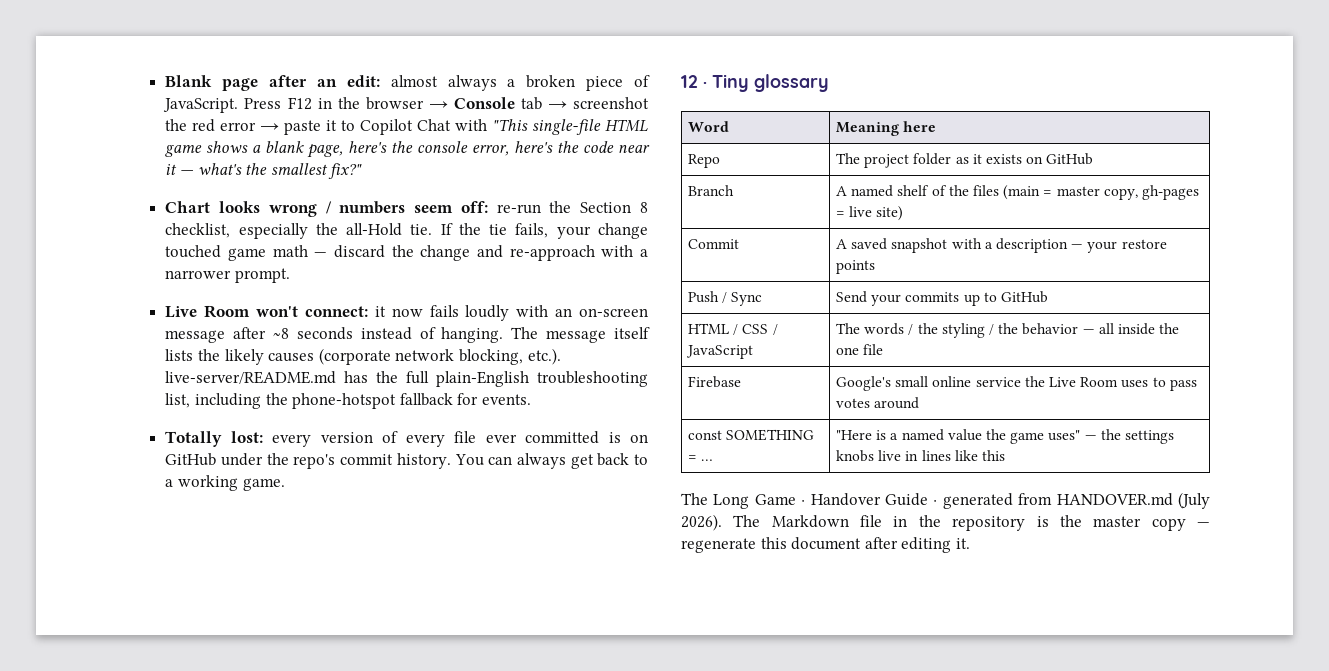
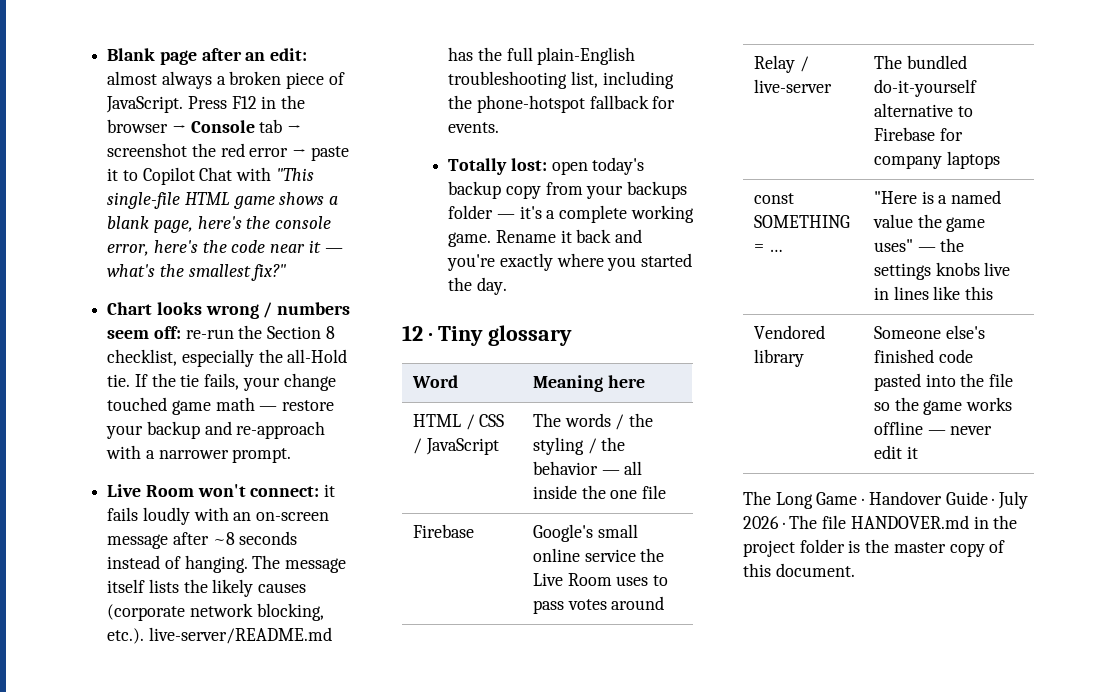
[334,245,471,261] discard the change -> [282,400,335,411] [106,421,201,439] restore your backup
[391,308,423,317] now -> (336, 490) none
[272,431,649,447] [165,453,648,469] [165,475,285,491] every version of every file ever committed is on GitHub under the repo's commit history. You can always get back to a working game. -> [551,157,645,175] [448,181,688,199] [448,205,694,223] [448,229,643,247] [447,253,693,271] [448,277,508,295] open today's backup copy from your backups folder — it's a complete working game. Rename it back and you're exactly where you started the day.
[688,154,721,168] [836,153,1094,168] [688,185,735,196] [836,185,1199,200] [836,206,904,221] [688,239,740,249] [836,238,1167,253] [836,260,876,274] [688,291,763,306] [836,291,1048,306] // Repo | The project folder as it exists on GitHub // Branch | A named shelf of the files (main = master copy, gh-pages = live site) // Commit | A saved snapshot with a description — your restore points // Push / Sync | Send your commits up to GitHub -> (645, 381) none
(920, 403) none -> [753,55,809,73] [753,79,832,93] [873,55,967,69] [873,79,977,97] [873,103,973,117] [873,127,963,141] [873,151,1000,169] // Relay / live-server | The bundled do-it-yourself alternative to Firebase for company laptops
(1005, 455) none -> [753,325,825,339] [753,349,804,367] [873,325,985,339] [873,349,973,363] [873,373,1014,391] [873,397,1013,415] [873,421,993,435] [873,445,918,459] // Vendored library | Someone else's finished code pasted into the file so the game works offline — never edit it
[942,492,1210,509] [681,514,1210,531] [681,537,970,553] generated from HANDOVER.md (July 2026). The Markdown file in the repository is the master copy — regenerate this document after editing it. -> [998,491,1029,509] [743,515,1018,529] [743,539,1006,557] [743,563,855,577] July 2026 · The file HANDOVER.md in the project folder is the master copy of this document.

